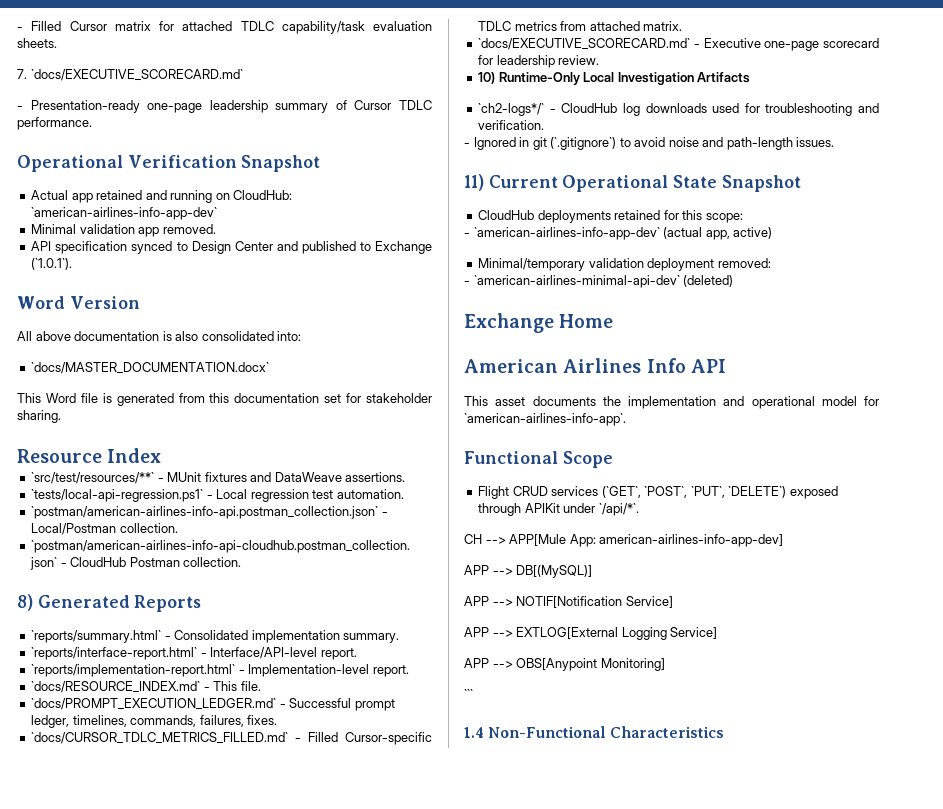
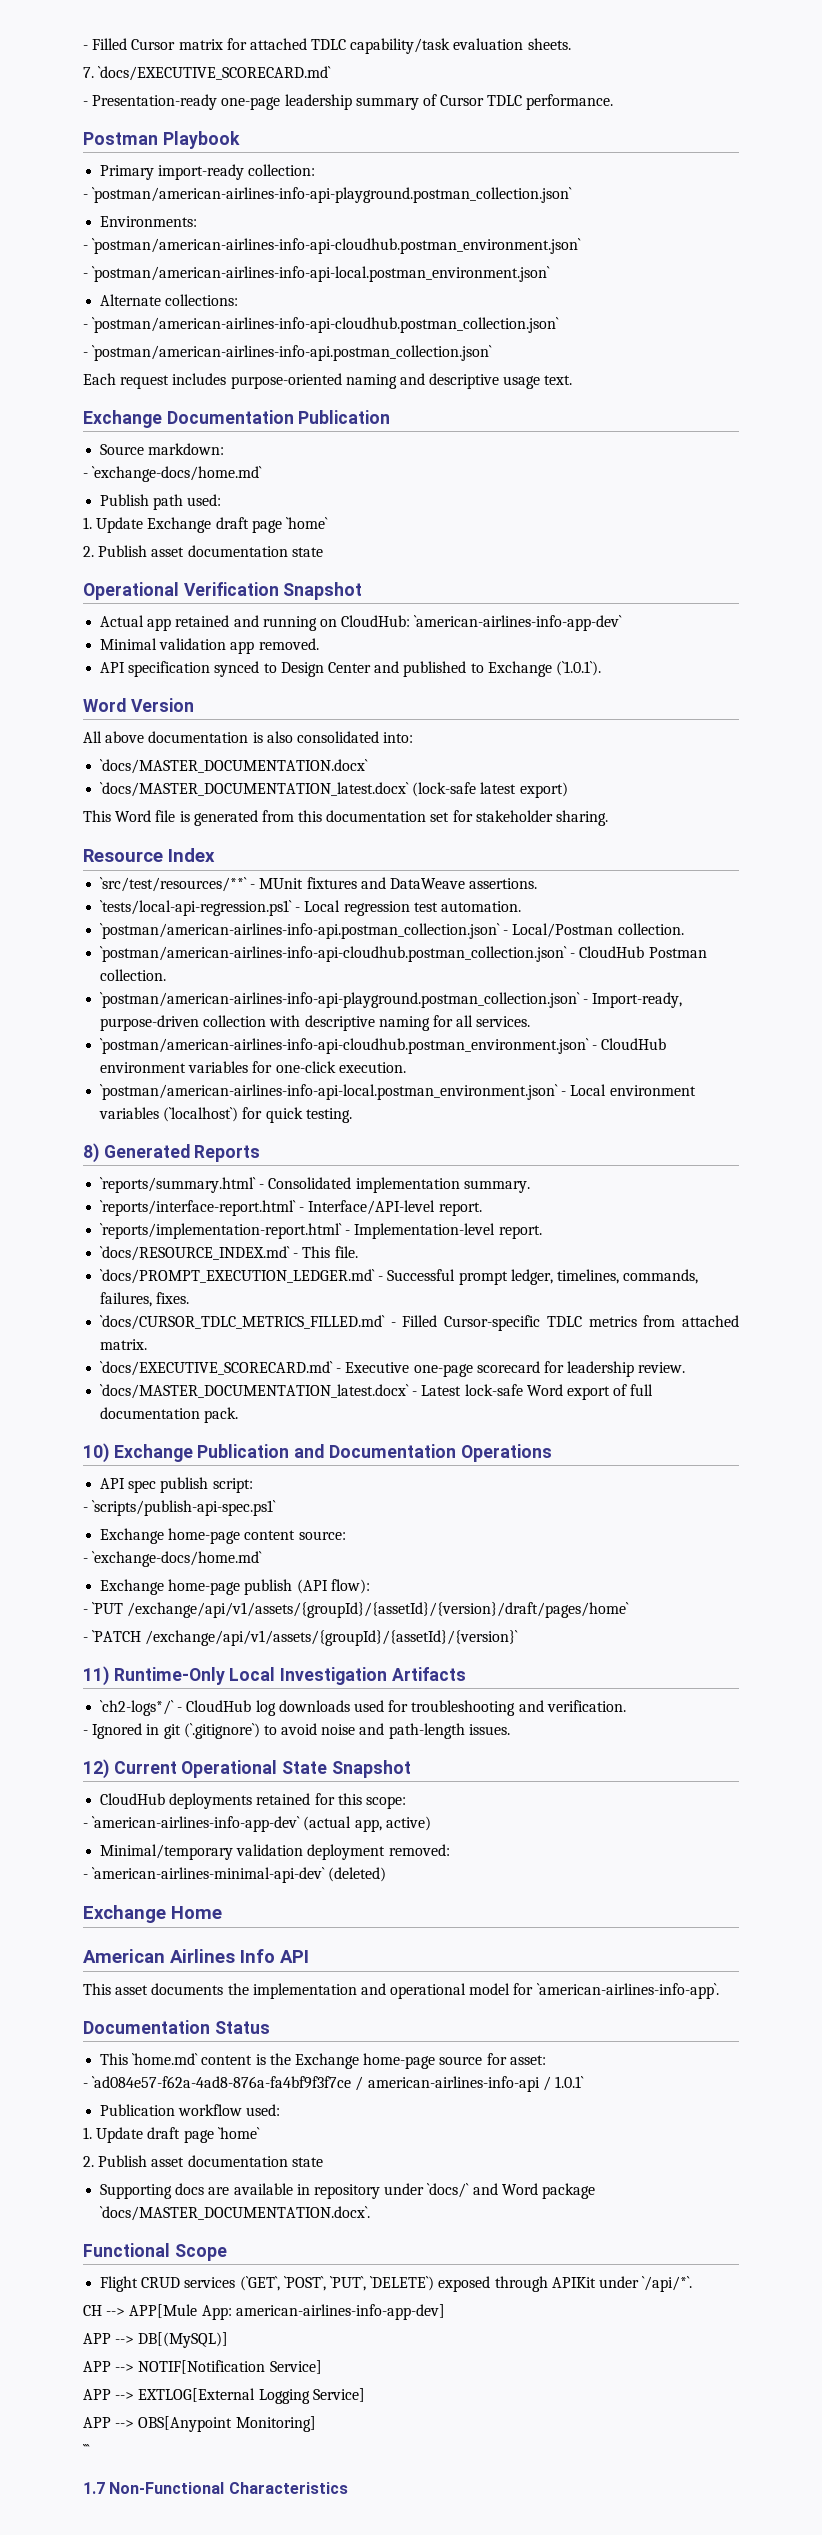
(92, 123) none -> [83,131,240,149] [100,164,316,180] [83,187,573,203] [100,216,198,227] [83,238,582,254] [83,266,551,282] [100,294,239,306] [83,317,560,333] [83,345,493,361] [83,373,573,389] [83,410,391,428] [100,443,225,455] [83,466,263,482] [100,494,222,510] [83,517,328,533] [83,545,323,557] // Postman Playbook // Primary import-ready collection: // - `postman/american-airlines-info-api-playground.postman_collection.json` // Environments: // - `postman/american-airlines-info-api-cloudhub.postman_environment.json` // - `postman/american-airlines-info-api-local.postman_environment.json` // Alternate collections: // - `postman/american-airlines-info-api-cloudhub.postman_collection.json` // - `postman/american-airlines-info-api.postman_collection.json` // Each request includes purpose-oriented naming and descriptive usage text. // Exchange Documentation Publication // Source markdown: // - `exchange-docs/home.md` // Publish path used: // 1. Update Exchange draft page `home` // 2. Publish asset documentation state
(270, 368) none -> [100,782,568,798] // `docs/MASTER_DOCUMENTATION_latest.docx` (lock-safe latest export)
(242, 562) none -> [100,992,683,1008] [100,1015,531,1031] [100,1038,667,1054] [100,1061,406,1073] [100,1084,696,1100] [99,1107,352,1123] // `postman/american-airlines-info-api-playground.postman_collection.json` - Import-ready, purpose-driven collection with descriptive naming for all services. // `postman/american-airlines-info-api-cloudhub.postman_environment.json` - CloudHub environment variables for one-click execution. // `postman/american-airlines-info-api-local.postman_environment.json` - Local environment variables (`localhost`) for quick testing.
[478,72,496,84] 10) -> [100,1384,654,1400] [100,1407,239,1423] [83,1443,552,1463] [100,1477,253,1493] [83,1500,277,1516] [100,1528,346,1544] [83,1551,263,1567] [100,1579,370,1595] [83,1602,630,1618] [83,1630,519,1646] [83,1666,109,1686] `docs/MASTER_DOCUMENTATION_latest.docx` - Latest lock-safe Word export of full documentation pack. // 10) Exchange Publication and Documentation Operations // API spec publish script: // - `scripts/publish-api-spec.ps1` // Exchange home-page content source: // - `exchange-docs/home.md` // Exchange home-page publish (API flow): // - `PUT /exchange/api/v1/assets/{groupId}/{assetId}/{version}/draft/pages/home` // - `PATCH /exchange/api/v1/assets/{groupId}/{assetId}/{version}` // 11)
[464,174,484,191] 11) -> [83,1759,109,1779] 12)
(626, 419) none -> [83,2020,270,2034] [100,2053,546,2069] [83,2076,584,2092] [100,2104,281,2116] [83,2127,260,2143] [83,2155,323,2167] [100,2183,595,2199] [100,2206,371,2221] // Documentation Status // This `home.md` content is the Exchange home-page source for asset: // - `ad084e57-f62a-4ad8-876a-fa4bf9f3f7ce / american-airlines-info-api / 1.0.1` // Publication workflow used: // 1. Update draft page `home` // 2. Publish asset documentation state // Supporting docs are available in repository under `docs/` and Word package `docs/MASTER_DOCUMENTATION.docx`.
[464,727,484,738] 1.4 -> [83,2482,105,2494] 1.7

